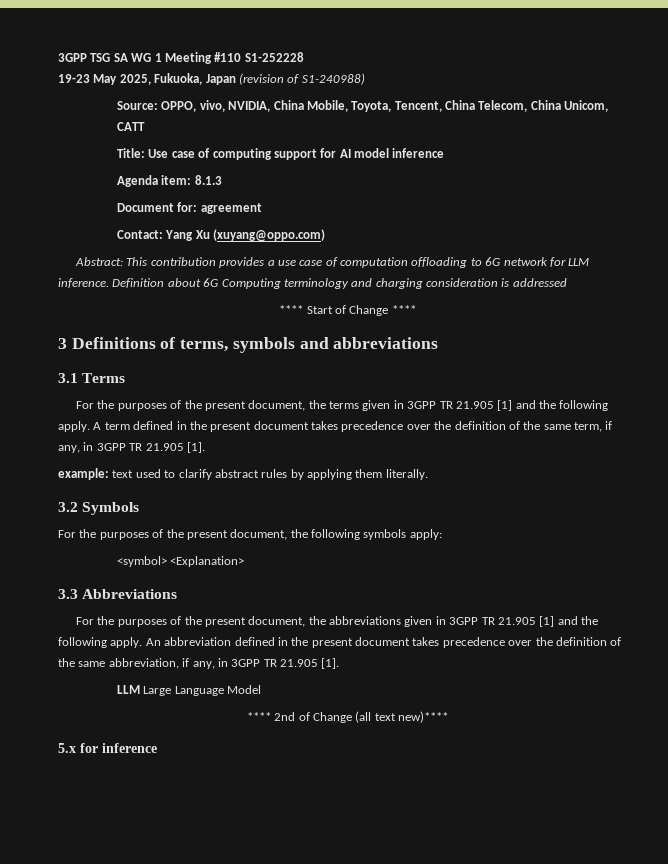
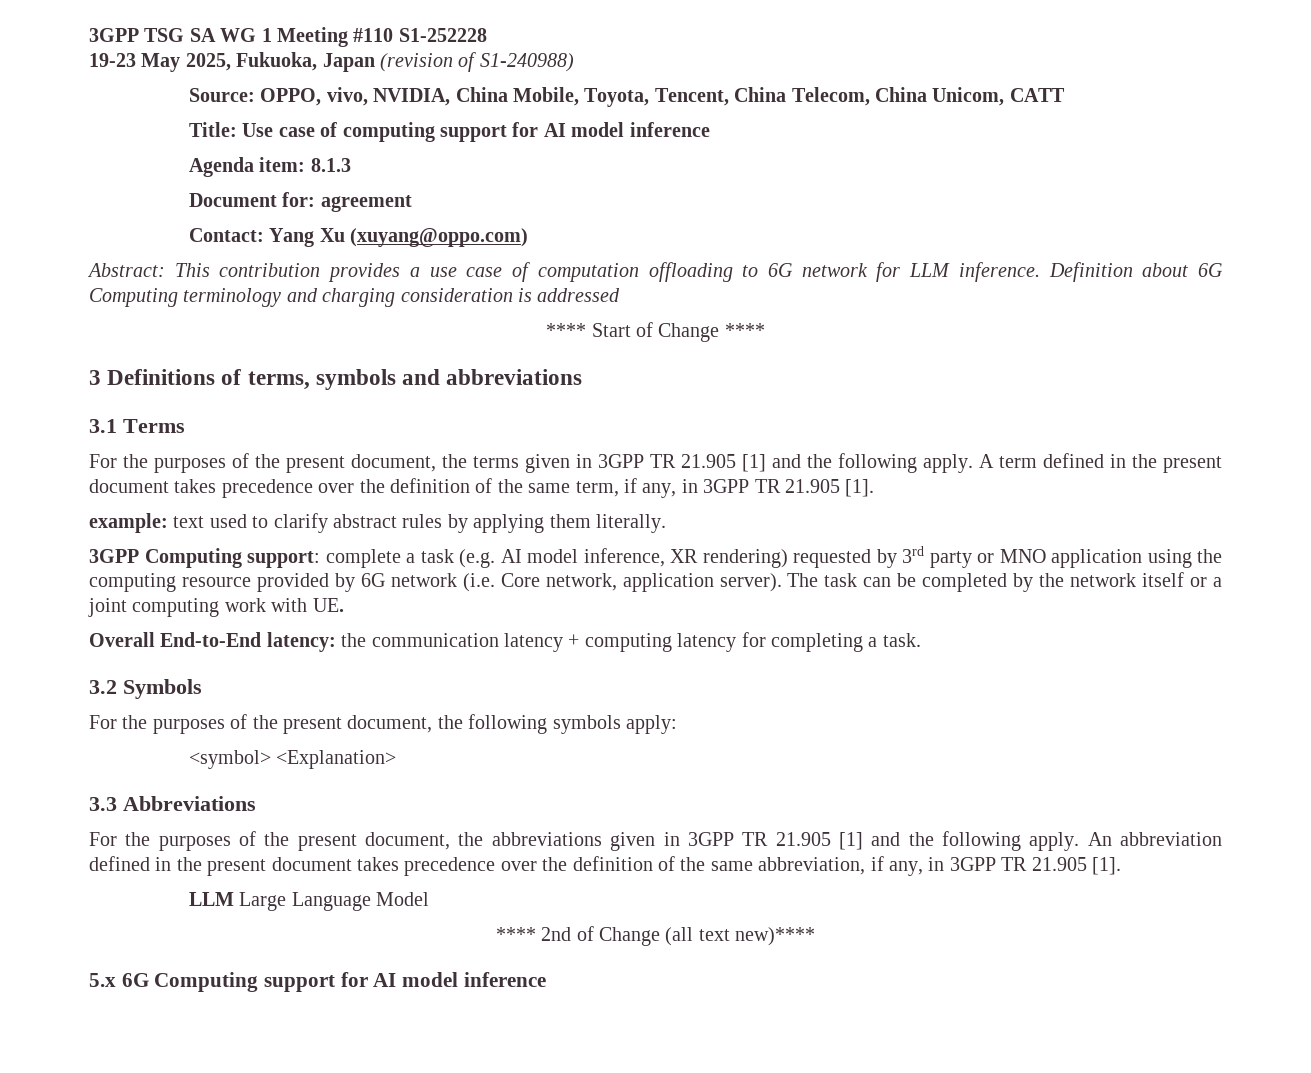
(428, 474) none -> [89,546,1222,568] [89,572,1223,592] [88,598,344,617] [89,632,921,652] // 3GPP Computing support: complete a task (e.g. AI model inference, XR rendering) requested by 3rd party or MNO application using the computing resource provided by 6G network (i.e. Core network, application server). The task can be completed by the network itself or a joint computing work with UE. // Overall End-to-End latency: the communication latency + computing latency for completing a task.
[80,743,98,753] for -> [121,972,459,992] 6G Computing support for AI model

